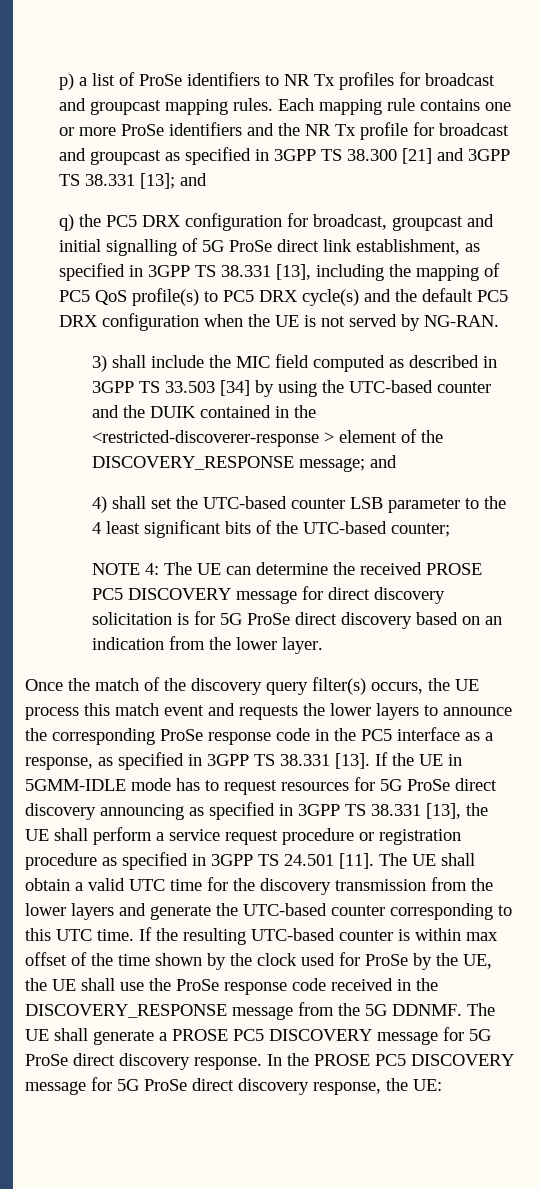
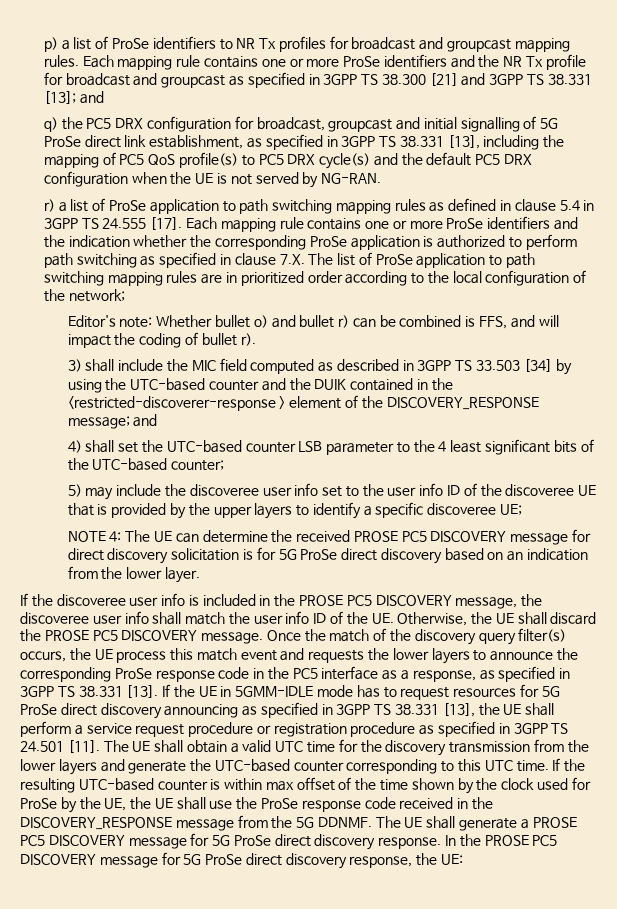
(499, 321) none -> [43,198,595,214] [43,216,578,232] [43,234,577,250] [43,252,535,268] [43,270,587,286] [43,289,125,302] [67,315,559,329] [67,332,256,348] // r) a list of ProSe application to path switching mapping rules as defined in clause 5.4 in 3GPP TS 24.555 [17]. Each mapping rule contains one or more ProSe identifiers and the indication whether the corresponding ProSe application is authorized to perform path switching as specified in clause 7.X. The list of ProSe application to path switching mapping rules are in prioritized order according to the local configuration of the network; // Editor's note: Whether bullet o) and bullet r) can be combined is FFS, and will impact the coding of bullet r).
(451, 530) none -> [67,483,597,500] [67,502,523,519] // 5) may include the discoveree user info set to the user info ID of the discoveree UE that is provided by the upper layers to identify a specific discoveree UE;
(324, 645) none -> [20,593,543,609] [20,611,597,626] [20,629,264,644] If the discoveree user info is included in the PROSE PC5 DISCOVERY message, the discoveree user info shall match the user info ID of the UE. Otherwise, the UE shall discard the PROSE PC5 DISCOVERY message.

